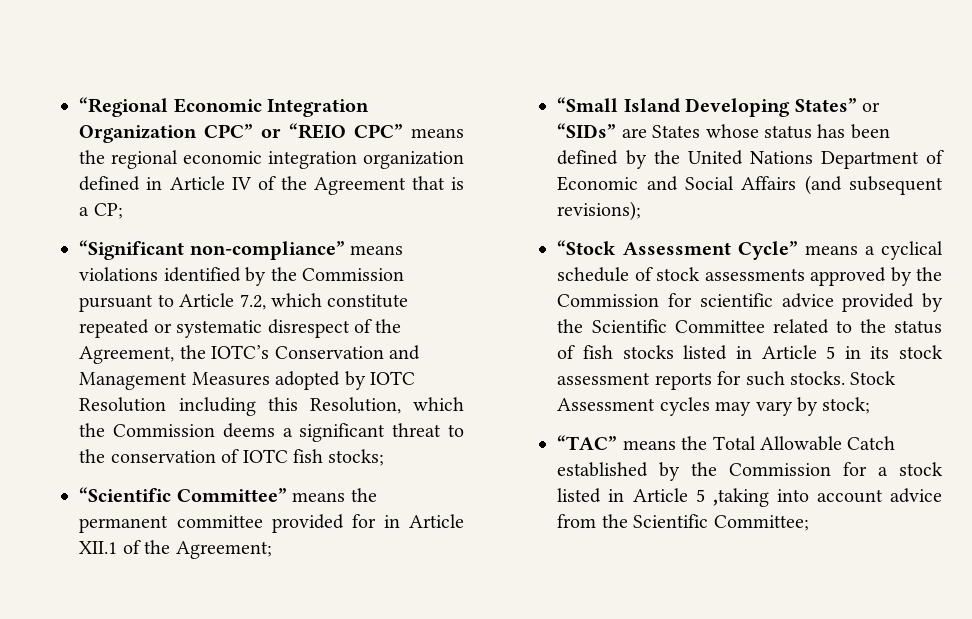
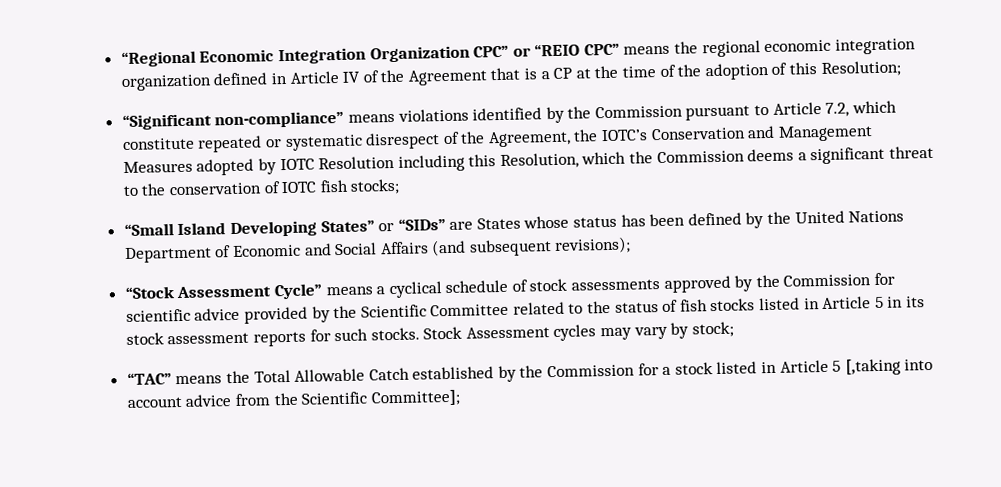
[93,203,123,219] CP; -> [553,60,901,81] CP at the time of the adoption of this Resolution;
[79,487,377,502] [79,514,465,533] [79,540,272,559] // “Scientific Committee” means the permanent committee provided for in Article XII.1 of the Agreement; -> (401, 186) none
[712,488,769,507] ,taking -> [844,358,901,376] [,taking
[713,515,809,531] Committee; -> [370,389,461,407] Committee];

